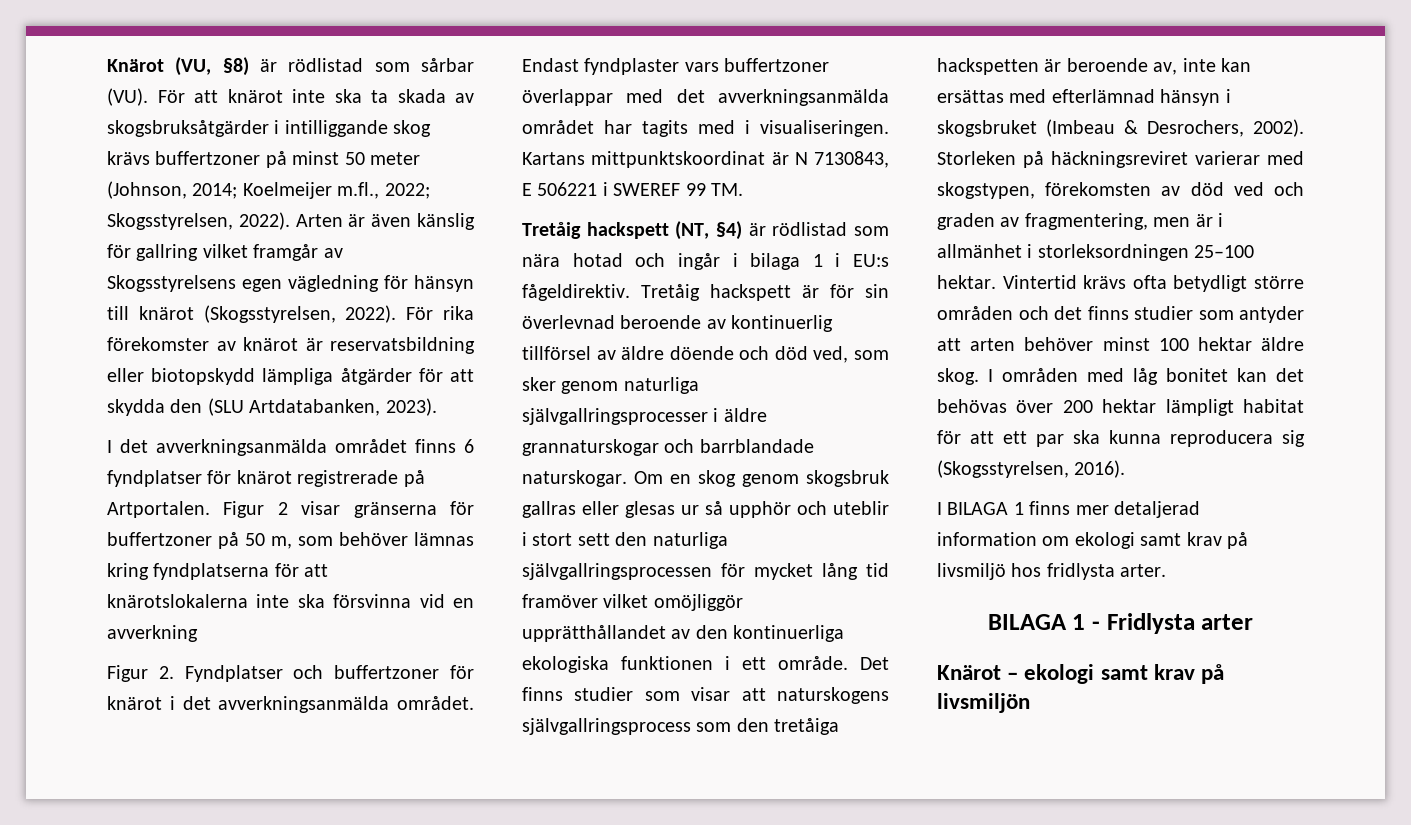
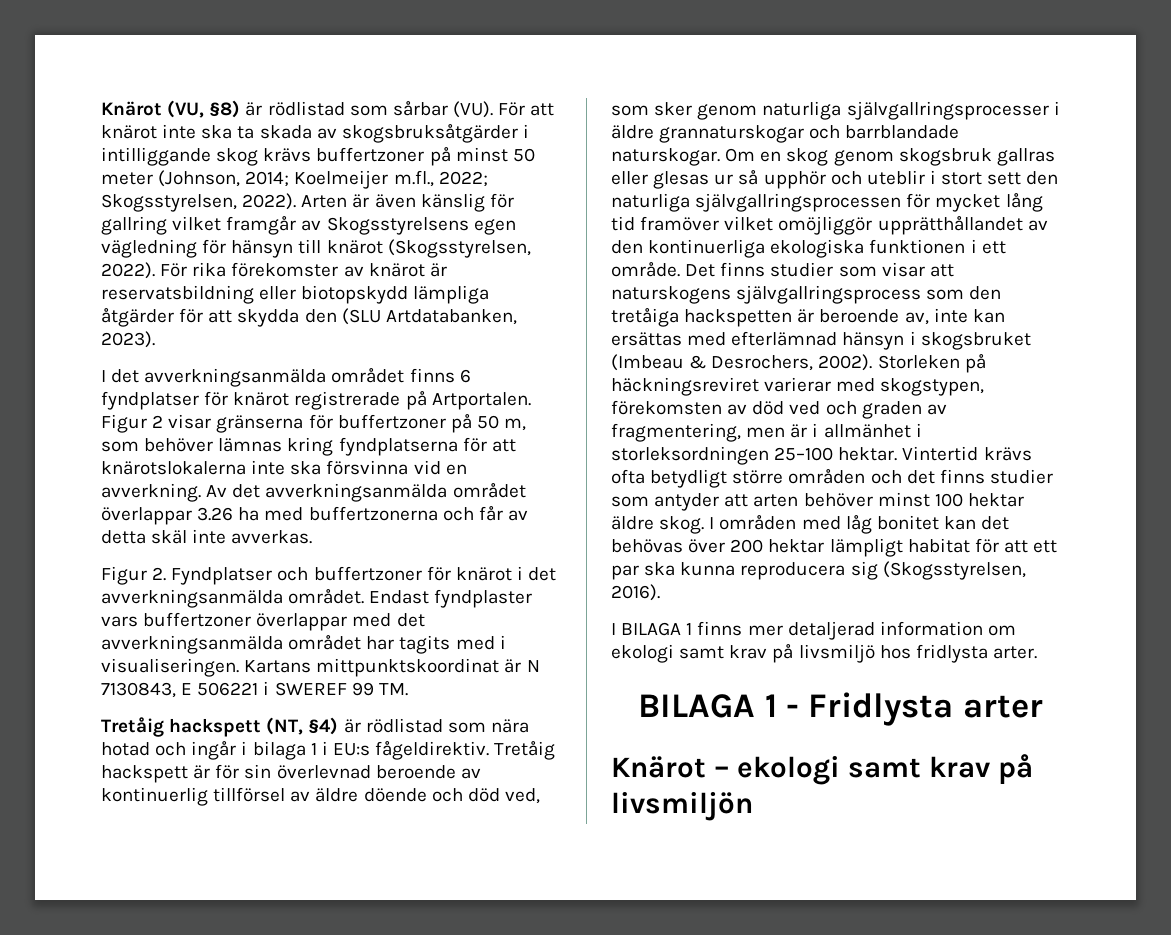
[107,625,198,642] avverkning -> [101,483,526,502] [101,506,528,525] [101,529,313,544] avverkning. Av det avverkningsanmälda området överlappar 3.26 ha med buffertzonerna och får av detta skäl inte avverkas.

